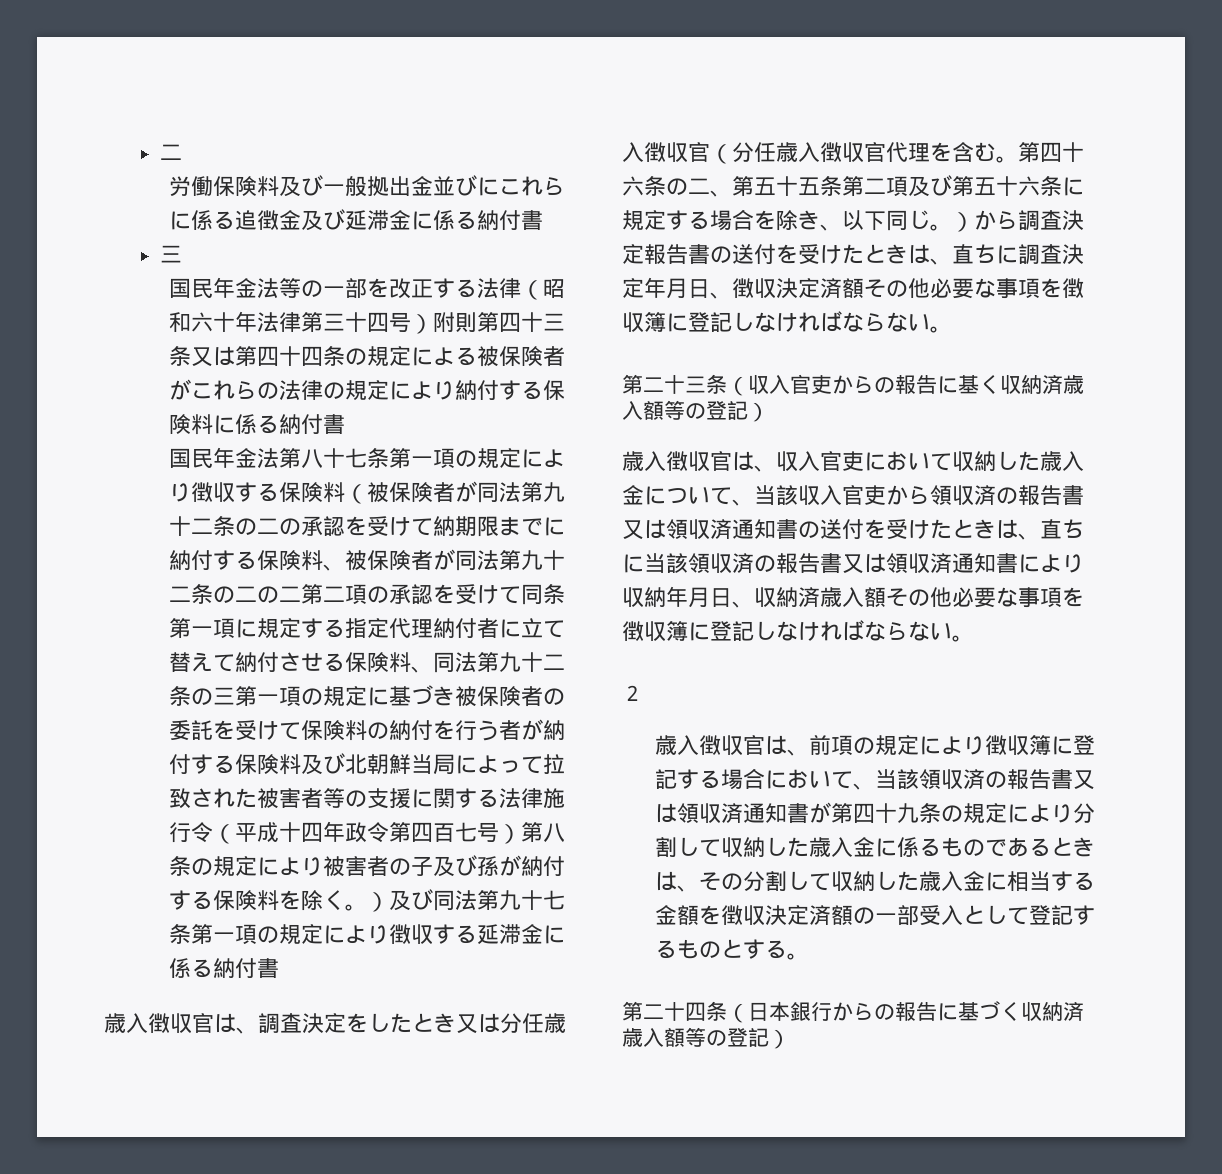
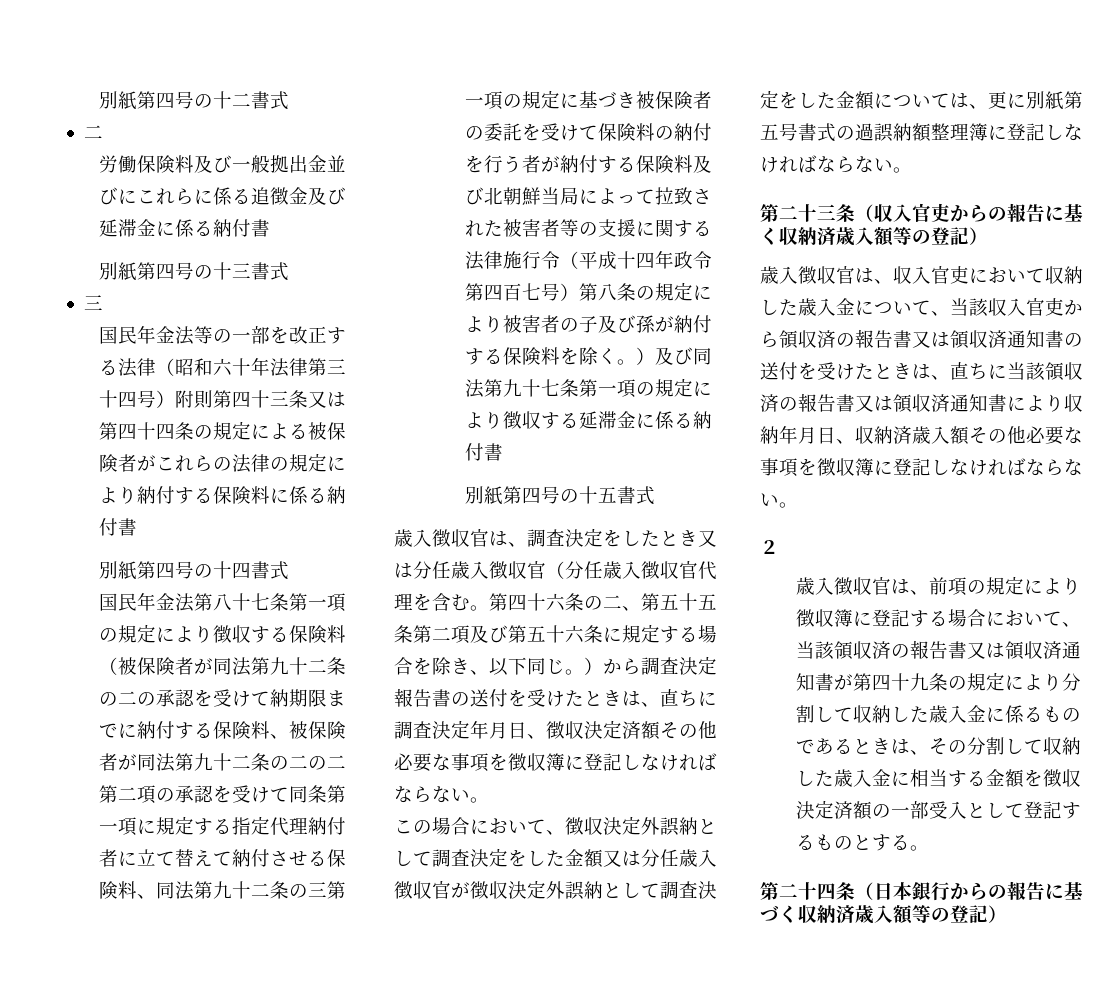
(160, 152) none -> [99,91,290,110] 別紙第四号の十二書式 //
(544, 220) none -> [99,262,290,281] // 別紙第四号の十三書式
(346, 424) none -> [99,561,290,580] // 別紙第四号の十四書式
(280, 968) none -> [465,486,656,505] // 別紙第四号の十五書式
(952, 329) none -> [394,816,717,836] [394,848,717,868] [394,880,717,900] [760,90,1083,110] [760,123,1083,142] [760,155,912,173] // この場合において、徴収決定外誤納として調査決定をした金額又は分任歳入徴収官が徴収決定外誤納として調査決定をした金額については、更に別紙第五号書式の過誤納額整理簿に登記しなければならない。

